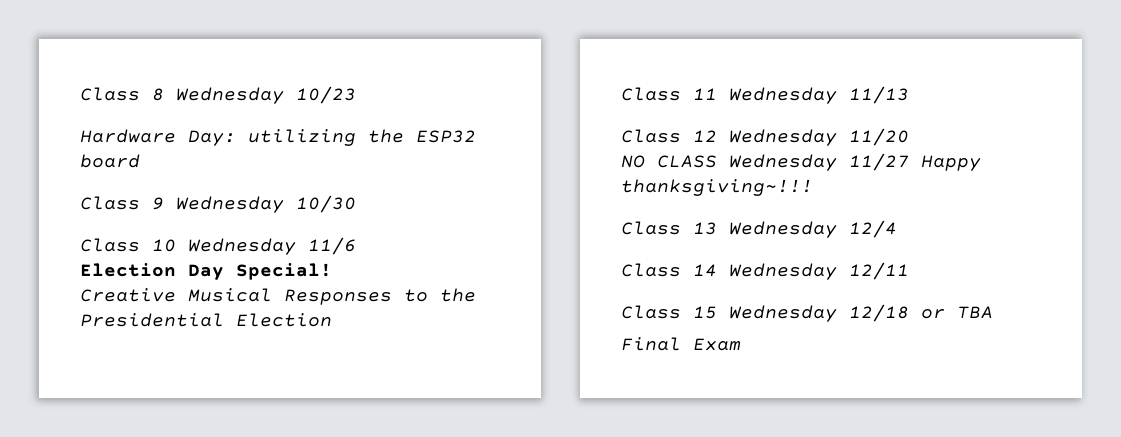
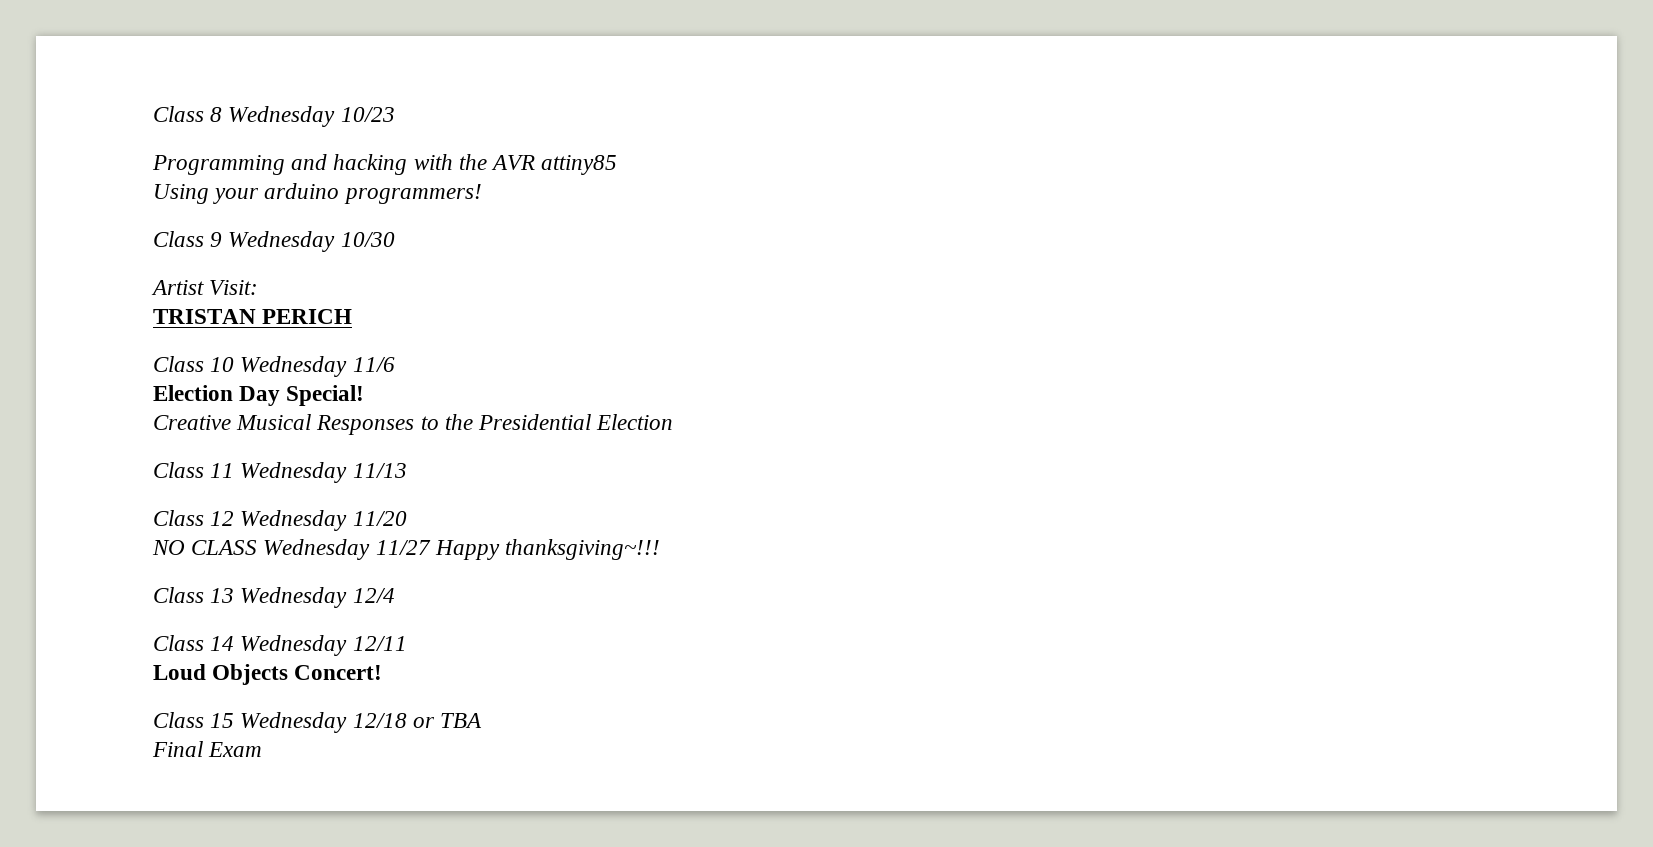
[80,129,476,146] [80,154,140,168] Hardware Day: utilizing the ESP32 board -> [152,154,618,175] [153,183,482,204] Programming and hacking with the AVR attiny85 // Using your arduino programmers!
(356, 204) none -> [151,280,259,295] [153,309,353,324] // Artist Visit: // TRISTAN PERICH
(909, 271) none -> [153,664,383,685] // Loud Objects Concert!

